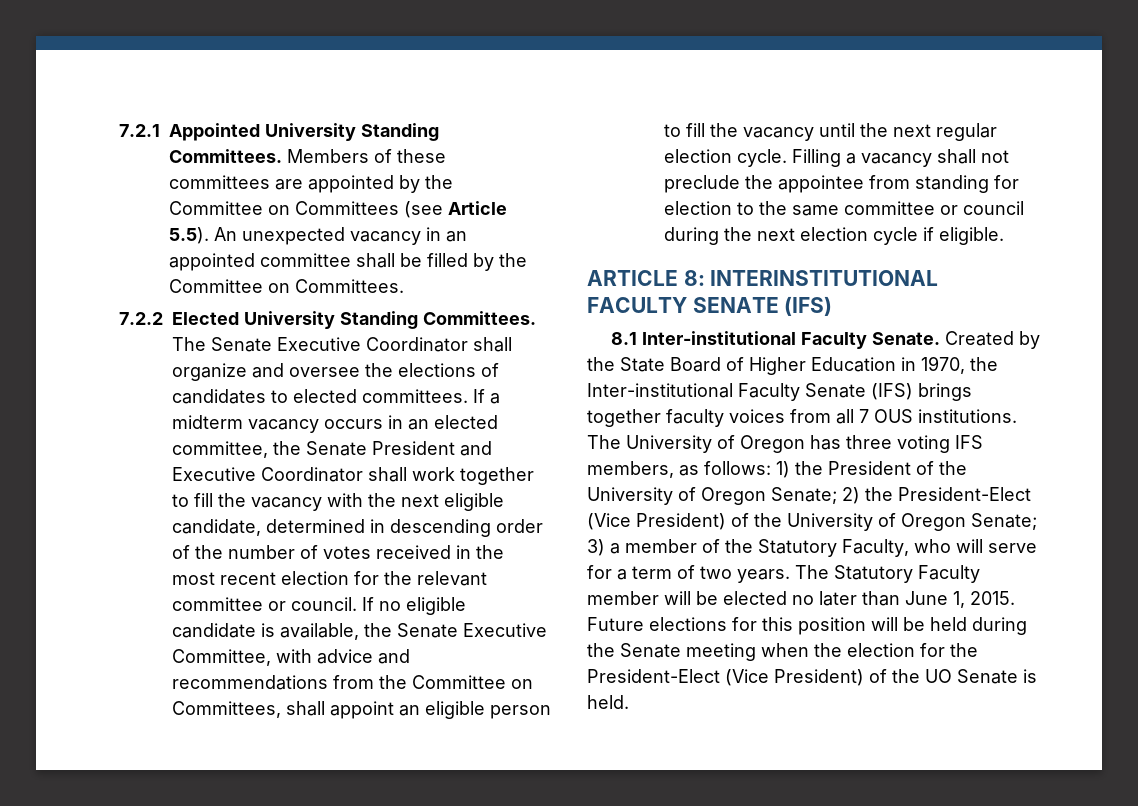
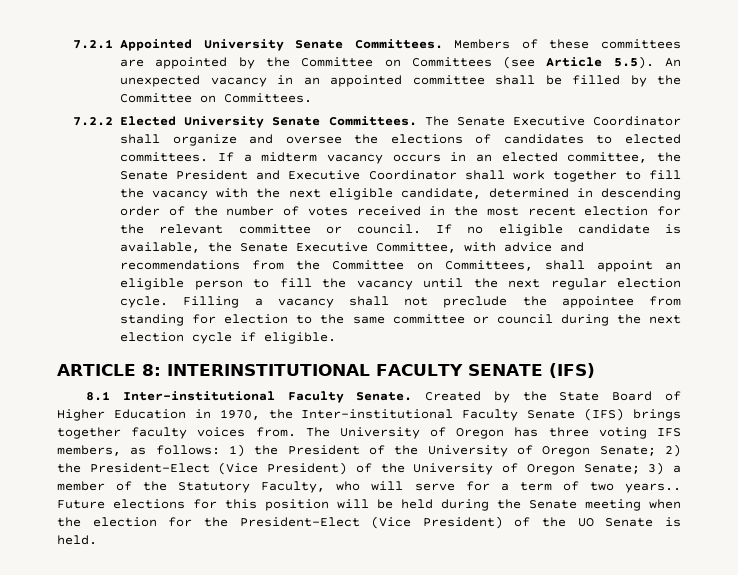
[360,123,439,141] Standing -> [295,40,344,49] Senate
[339,311,418,329] Standing -> [272,117,321,126] Senate
[790,409,1017,424] from all 7 OUS institutions. -> [255,427,296,437] from.
[737,565,980,583] [587,591,1015,608] years. The Statutory Faculty member will be elected no later than June 1, 2015. -> [625,483,682,493] years..

